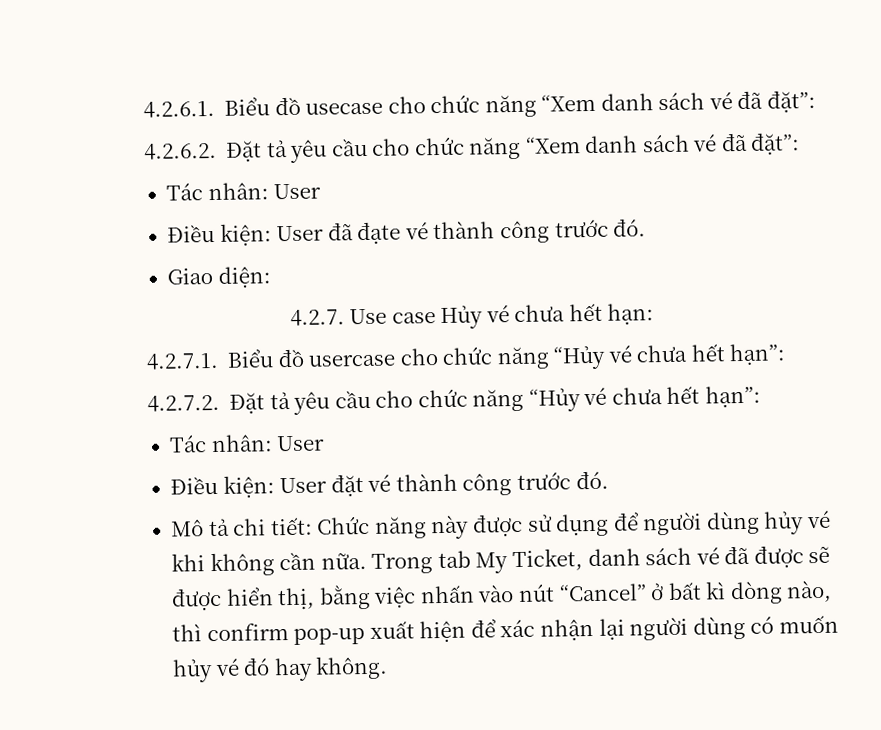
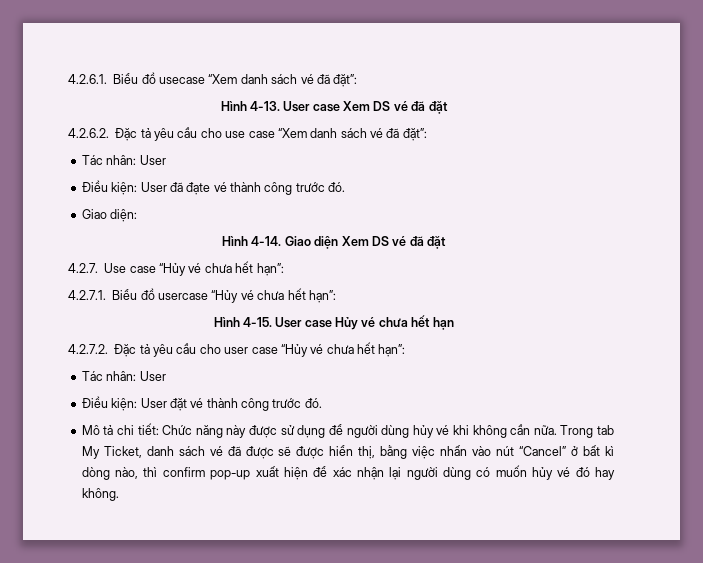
[387,90,816,118] cho chức năng “Xem danh sách vé đã đặt”: -> [208,74,358,87] [220,101,448,114] “Xem danh sách vé đã đặt”: // Hình 4-13. User case Xem DS vé đã đặt
[225,136,522,163] Đặt tả yêu cầu cho chức năng -> [115,127,275,141] Đặc tả yêu cầu cho use case
[289,303,655,329] [145,343,787,370] [146,388,525,415] 4.2.7. Use case Hủy vé chưa hết hạn: // 4.2.7.1. Biểu đồ usercase cho chức năng “Hủy vé chưa hết hạn”: // 4.2.7.2. Đặt tả yêu cầu cho chức năng -> [222,236,446,249] [68,261,284,276] [68,288,336,303] [213,315,454,330] [68,343,278,357] Hình 4-14. Giao diện Xem DS vé đã đặt // 4.2.7. Use case “Hủy vé chưa hết hạn”: // 4.2.7.1. Biểu đồ usercase “Hủy vé chưa hết hạn”: // Hình 4-15. User case Hủy vé chưa hết hạn // 4.2.7.2. Đặc tả yêu cầu cho user case

